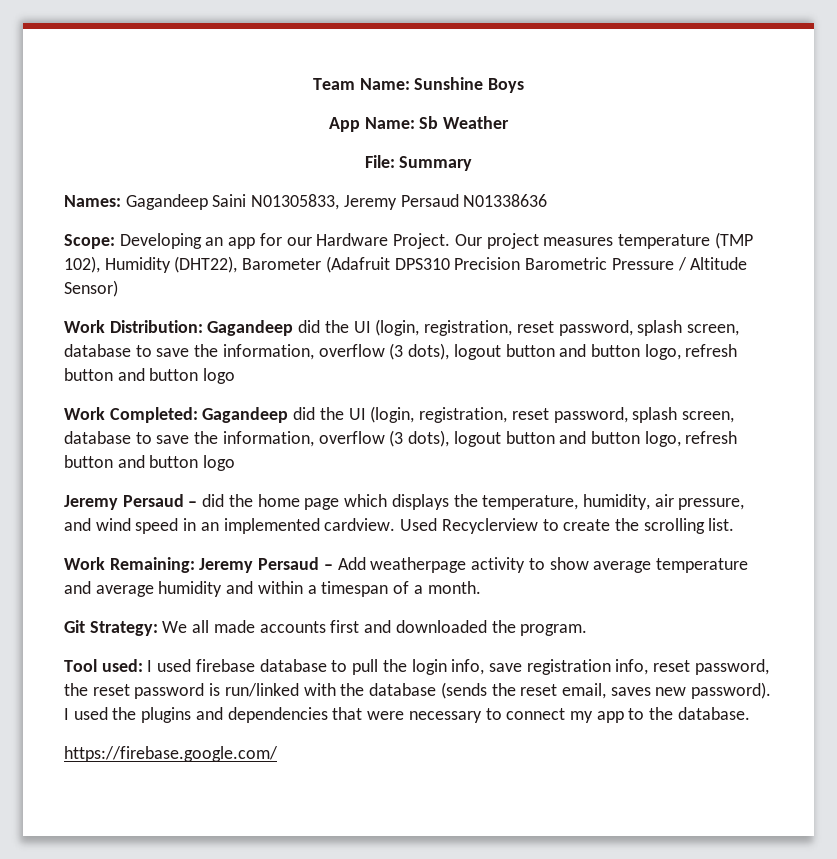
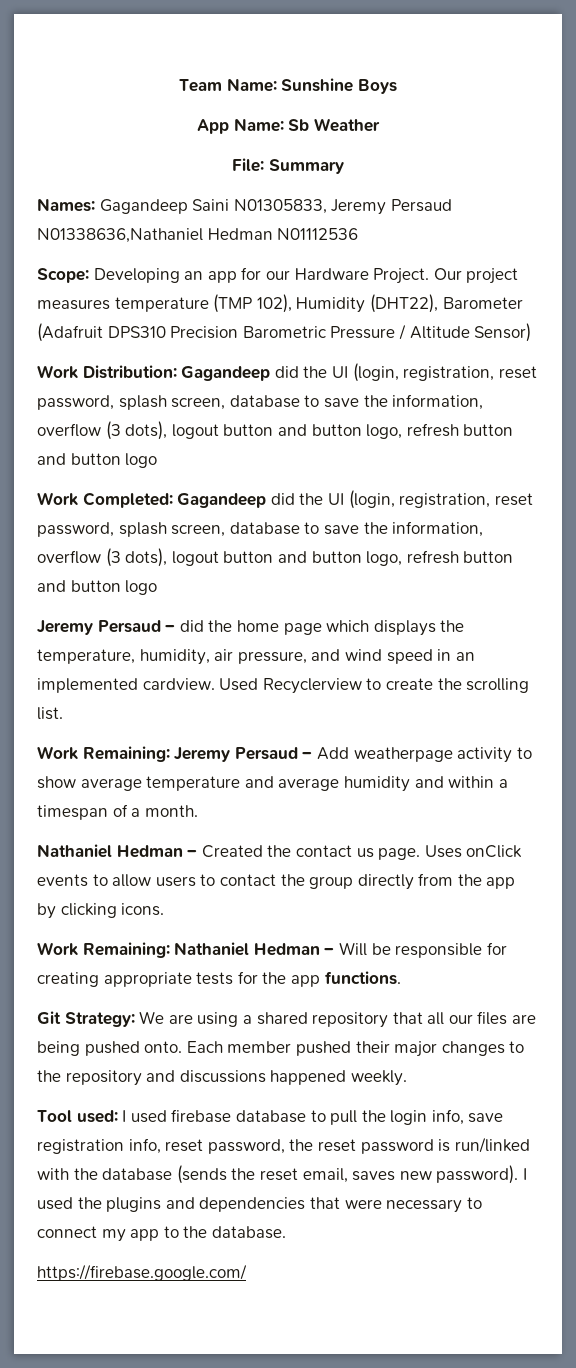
[463,194,548,207] N01338636 -> [37,228,359,243] N01338636,Nathaniel Hedman N01112536
[64,620,588,636] Git Strategy: We all made accounts first and downloaded the program. -> [37,844,523,860] [37,873,516,890] [37,903,165,919] [37,942,507,958] [37,971,401,987] [37,1011,537,1028] [37,1041,525,1057] [37,1070,407,1086] Nathaniel Hedman – Created the contact us page. Uses onClick events to allow users to contact the group directly from the app by clicking icons. // Work Remaining: Nathaniel Hedman – Will be responsible for creating appropriate tests for the app functions. // Git Strategy: We are using a shared repository that all our files are being pushed onto. Each member pushed their major changes to the repository and discussions happened weekly.

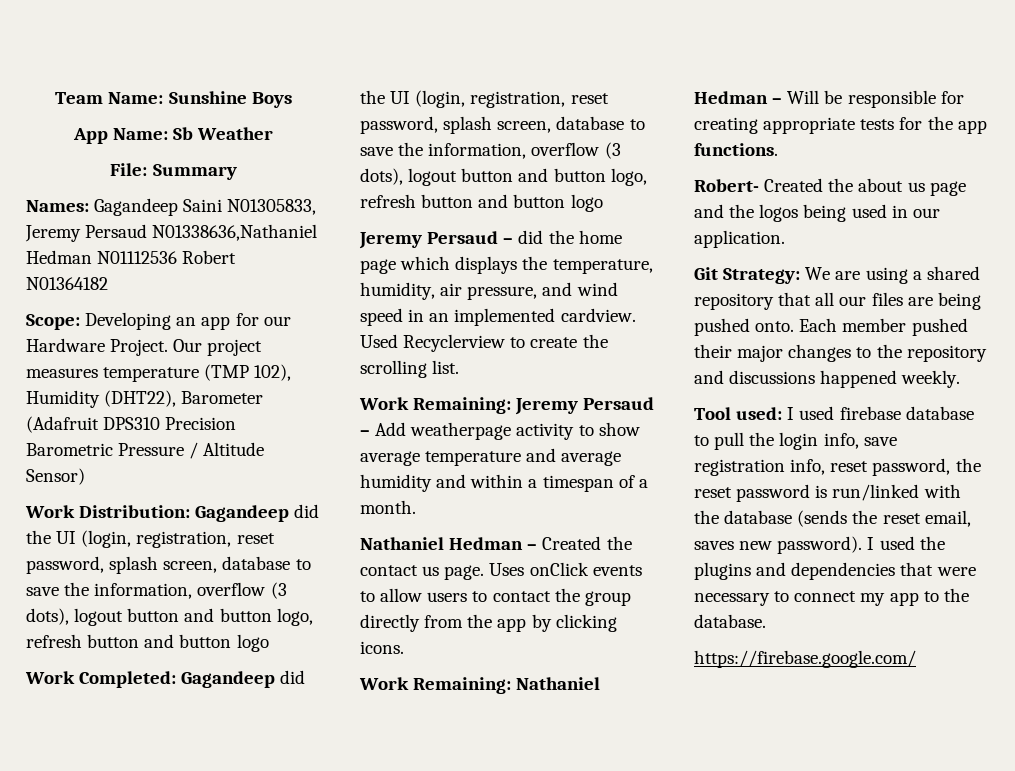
(359, 234) none -> [182,250,237,264] [26,277,108,290] Robert N01364182
(401, 978) none -> [694,178,966,196] [694,204,940,222] [694,230,785,248] // Robert- Created the about us page and the logos being used in our application.

